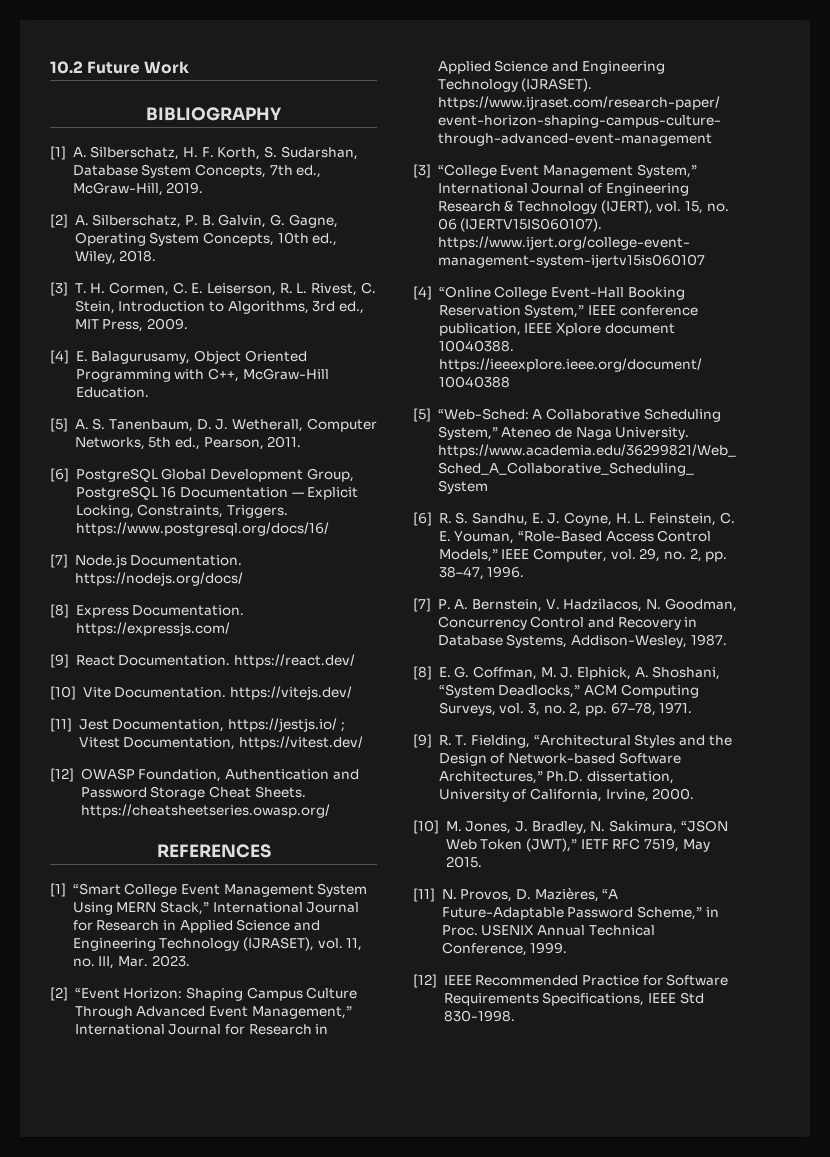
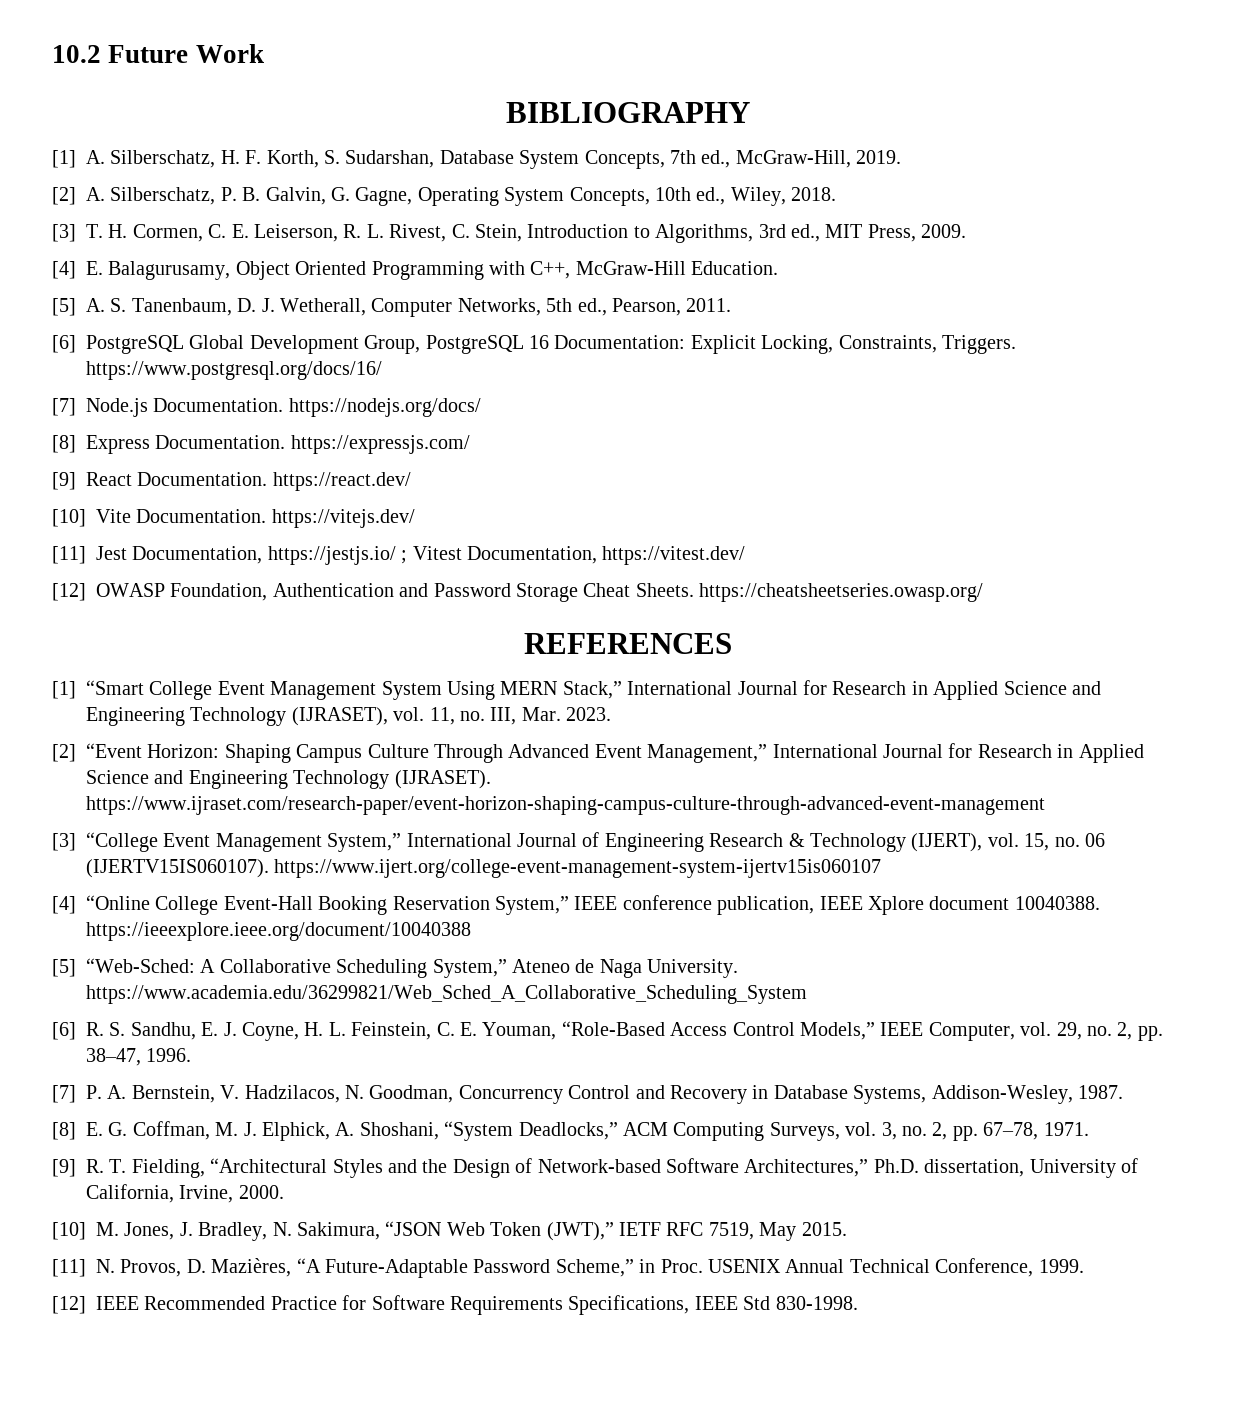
[180,487,304,498] Documentation — -> [554,335,686,349] Documentation:

